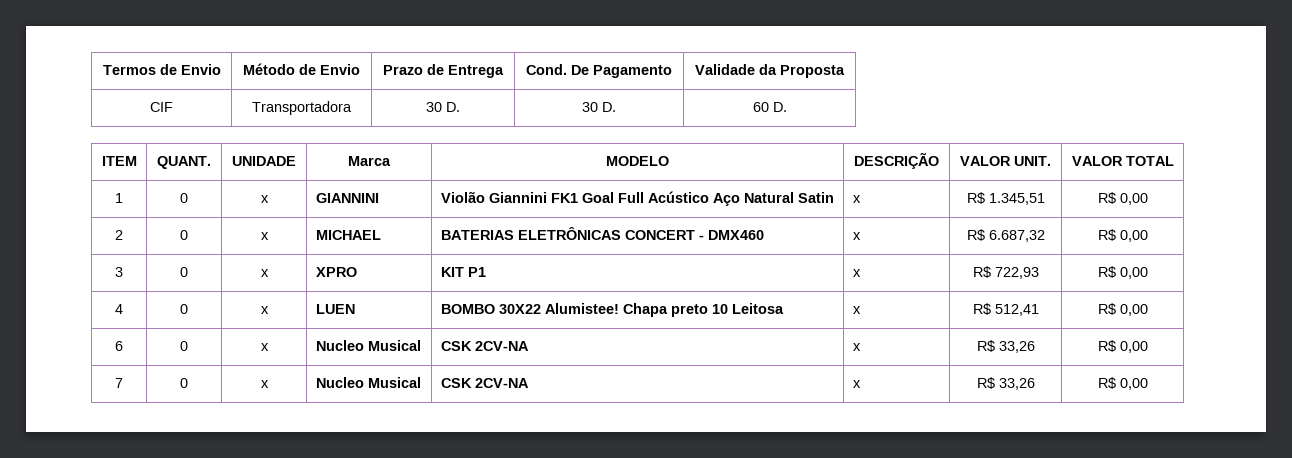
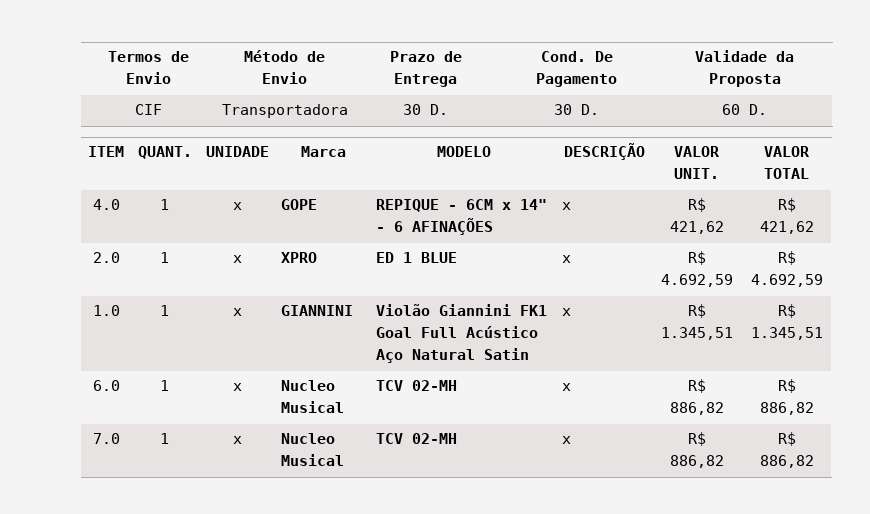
[115,193,123,203] [180,193,188,203] 1 | 0 -> [92,199,120,210] [160,199,169,210] [232,202,242,210] [281,199,318,210] [376,199,548,212] [376,218,494,235] [562,202,572,210] [687,198,706,212] [669,221,724,234] [777,198,796,212] [759,221,814,234] [92,252,120,263] [160,252,169,263] [232,255,242,263] [281,252,318,263] [376,252,458,263] [562,255,572,263] [687,251,706,265] [660,274,733,287] [777,251,796,265] [750,274,823,287] [92,305,120,316] [160,305,169,316] 4.0 | 1 | x | GOPE | REPIQUE - 6CM x 14" - 6 AFINAÇÕES | x | R$ 421,62 | R$ 421,62 // 2.0 | 1 | x | XPRO | ED 1 BLUE | x | R$ 4.692,59 | R$ 4.692,59 // 1.0 | 1
[1119,193,1148,205] [115,230,123,240] [180,230,188,240] [260,232,269,240] [315,230,381,240] [440,227,764,240] [852,232,861,240] [966,229,1045,242] [1097,229,1148,242] [115,267,123,277] [180,267,188,277] [260,269,269,277] [315,267,357,277] [440,267,486,277] [852,269,861,277] [972,266,1039,279] [1097,266,1148,279] [115,304,123,314] [180,304,188,314] [260,306,269,314] [315,304,355,314] [440,303,784,317] [852,306,861,314] [972,303,1039,316] [1097,303,1148,316] [115,341,123,351] [180,341,188,351] [260,343,269,351] [315,340,421,351] [440,341,529,351] [852,343,861,351] [976,340,1035,353] [1097,340,1148,353] [115,378,123,388] [180,378,188,388] [260,380,269,388] [315,377,421,388] [440,378,529,388] [852,380,861,388] [976,377,1035,390] [1097,377,1148,390] 0,00 // 2 | 0 | x | MICHAEL | BATERIAS ELETRÔNICAS CONCERT - DMX460 | x | R$ 6.687,32 | R$ 0,00 // 3 | 0 | x | XPRO | KIT P1 | x | R$ 722,93 | R$ 0,00 // 4 | 0 | x | LUEN | BOMBO 30X22 Alumistee! Chapa preto 10 Leitosa | x | R$ 512,41 | R$ 0,00 // 6 | 0 | x | Nucleo Musical | CSK 2CV-NA | x | R$ 33,26 | R$ 0,00 // 7 | 0 | x | Nucleo Musical | CSK 2CV-NA | x | R$ 33,26 | R$ 0,00 -> [750,327,823,340] [92,380,120,391] [160,380,169,391] [232,383,242,391] [281,380,336,391] [281,401,345,413] [376,380,458,391] [562,383,572,391] [687,379,706,393] [669,402,724,415] [777,379,796,393] [759,402,814,415] [92,433,120,444] [160,433,169,444] [232,436,242,444] [281,433,336,444] [281,454,345,466] [376,433,458,444] [562,436,572,444] [687,432,706,446] [669,455,724,468] [777,432,796,446] [759,455,814,468] 1.345,51 // 6.0 | 1 | x | Nucleo Musical | TCV 02-MH | x | R$ 886,82 | R$ 886,82 // 7.0 | 1 | x | Nucleo Musical | TCV 02-MH | x | R$ 886,82 | R$ 886,82

